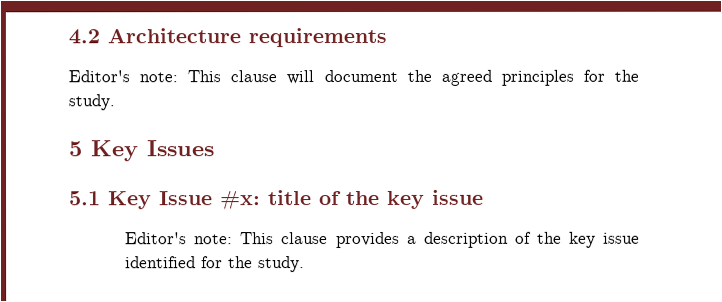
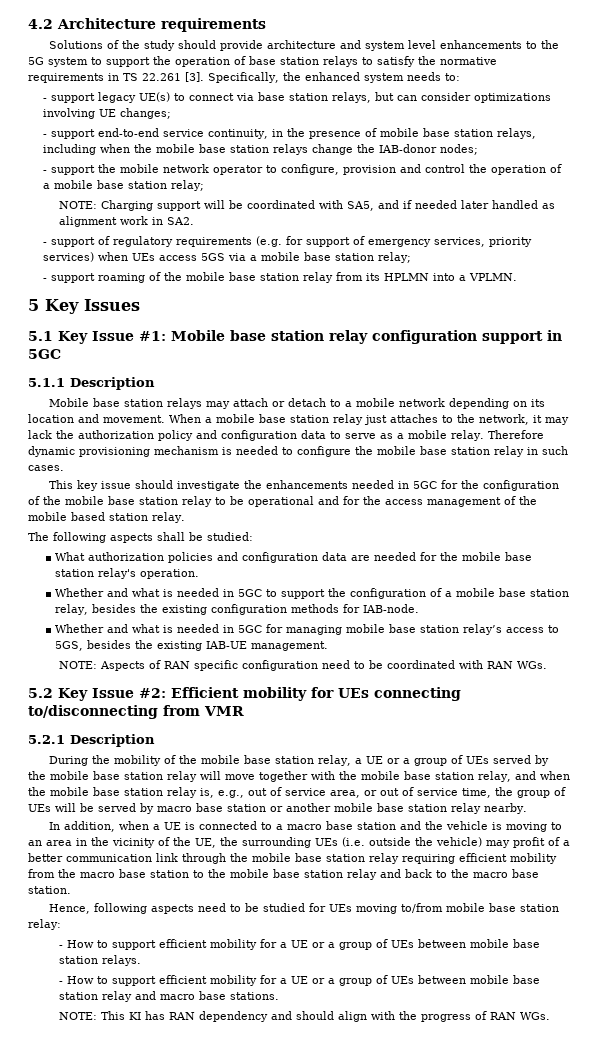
[68,69,640,86] [68,94,115,111] Editor's note: This clause will document the agreed principles for the study. -> [49,40,560,51] [28,56,497,67] [28,72,460,83] [43,92,552,103] [43,108,172,119] [43,128,537,139] [43,144,479,155] [43,164,563,175] [43,180,205,191] [58,200,555,211] [58,216,194,227] [43,236,533,247] [43,252,412,263] [43,272,518,283] Solutions of the study should provide architecture and system level enhancements to the 5G system to support the operation of base station relays to satisfy the normative requirements in TS 22.261 [3]. Specifically, the enhanced system needs to: // - support legacy UE(s) to connect via base station relays, but can consider optimizations involving UE changes; // - support end-to-end service continuity, in the presence of mobile base station relays, including when the mobile base station relays change the IAB-donor nodes; // - support the mobile network operator to configure, provision and control the operation of a mobile base station relay; // NOTE: Charging support will be coordinated with SA5, and if needed later handled as alignment work in SA2. // - support of regulatory requirements (e.g. for support of emergency services, priority services) when UEs access 5GS via a mobile base station relay; // - support roaming of the mobile base station relay from its HPLMN into a VPLMN.
[220,189,484,211] [125,231,640,249] [125,256,306,273] #x: title of the key issue // Editor's note: This clause provides a description of the key issue identified for the study. -> [139,330,562,344] [28,349,61,359] [28,377,155,390] [49,398,546,409] [28,414,569,425] [28,430,544,441] [28,446,568,457] [28,465,64,471] [49,480,560,491] [28,496,537,507] [28,512,185,523] [28,532,253,543] [55,552,533,563] [55,568,200,579] [55,588,570,599] [55,604,420,615] [55,624,560,635] [55,640,329,651] [58,660,547,671] [28,687,461,701] [28,705,244,719] [28,734,155,747] [49,755,550,766] [28,771,570,782] [28,787,566,798] [28,803,527,814] [49,821,563,832] [28,837,570,848] [28,853,557,864] [28,869,539,880] [28,886,71,894] [49,903,560,914] [28,919,61,930] [58,939,540,950] [58,955,141,966] [58,975,540,986] [58,991,279,1002] [58,1011,550,1022] #1: Mobile base station relay configuration support in 5GC // 5.1.1 Description // Mobile base station relays may attach or detach to a mobile network depending on its location and movement. When a mobile base station relay just attaches to the network, it may lack the authorization policy and configuration data to serve as a mobile relay. Therefore dynamic provisioning mechanism is needed to configure the mobile base station relay in such cases. // This key issue should investigate the enhancements needed in 5GC for the configuration of the mobile base station relay to be operational and for the access management of the mobile based station relay. // The following aspects shall be studied: // What authorization policies and configuration data are needed for the mobile base station relay's operation. // Whether and what is needed in 5GC to support the configuration of a mobile base station relay, besides the existing configuration methods for IAB-node. // Whether and what is needed in 5GC for managing mobile base station relay’s access to 5GS, besides the existing IAB-UE management. // NOTE: Aspects of RAN specific configuration need to be coordinated with RAN WGs. // 5.2 Key Issue #2: Efficient mobility for UEs connecting to/disconnecting from VMR // 5.2.1 Description // During the mobility of the mobile base station relay, a UE or a group of UEs served by the mobile base station relay will move together with the mobile base station relay, and when the mobile base station relay is, e.g., out of service area, or out of service time, the group of UEs will be served by macro base station or another mobile base station relay nearby. // In addition, when a UE is connected to a macro base station and the vehicle is moving to an area in the vicinity of the UE, the surrounding UEs (i.e. outside the vehicle) may profit of a better communication link through the mobile base station relay requiring efficient mobility from the macro base station to the mobile base station relay and back to the macro base station. // Hence, following aspects need to be studied for UEs moving to/from mobile base station relay: // - How to support efficient mobility for a UE or a group of UEs between mobile base station relays. // - How to support efficient mobility for a UE or a group of UEs between mobile base station relay and macro base stations. // NOTE: This KI has RAN dependency and should align with the progress of RAN WGs.

